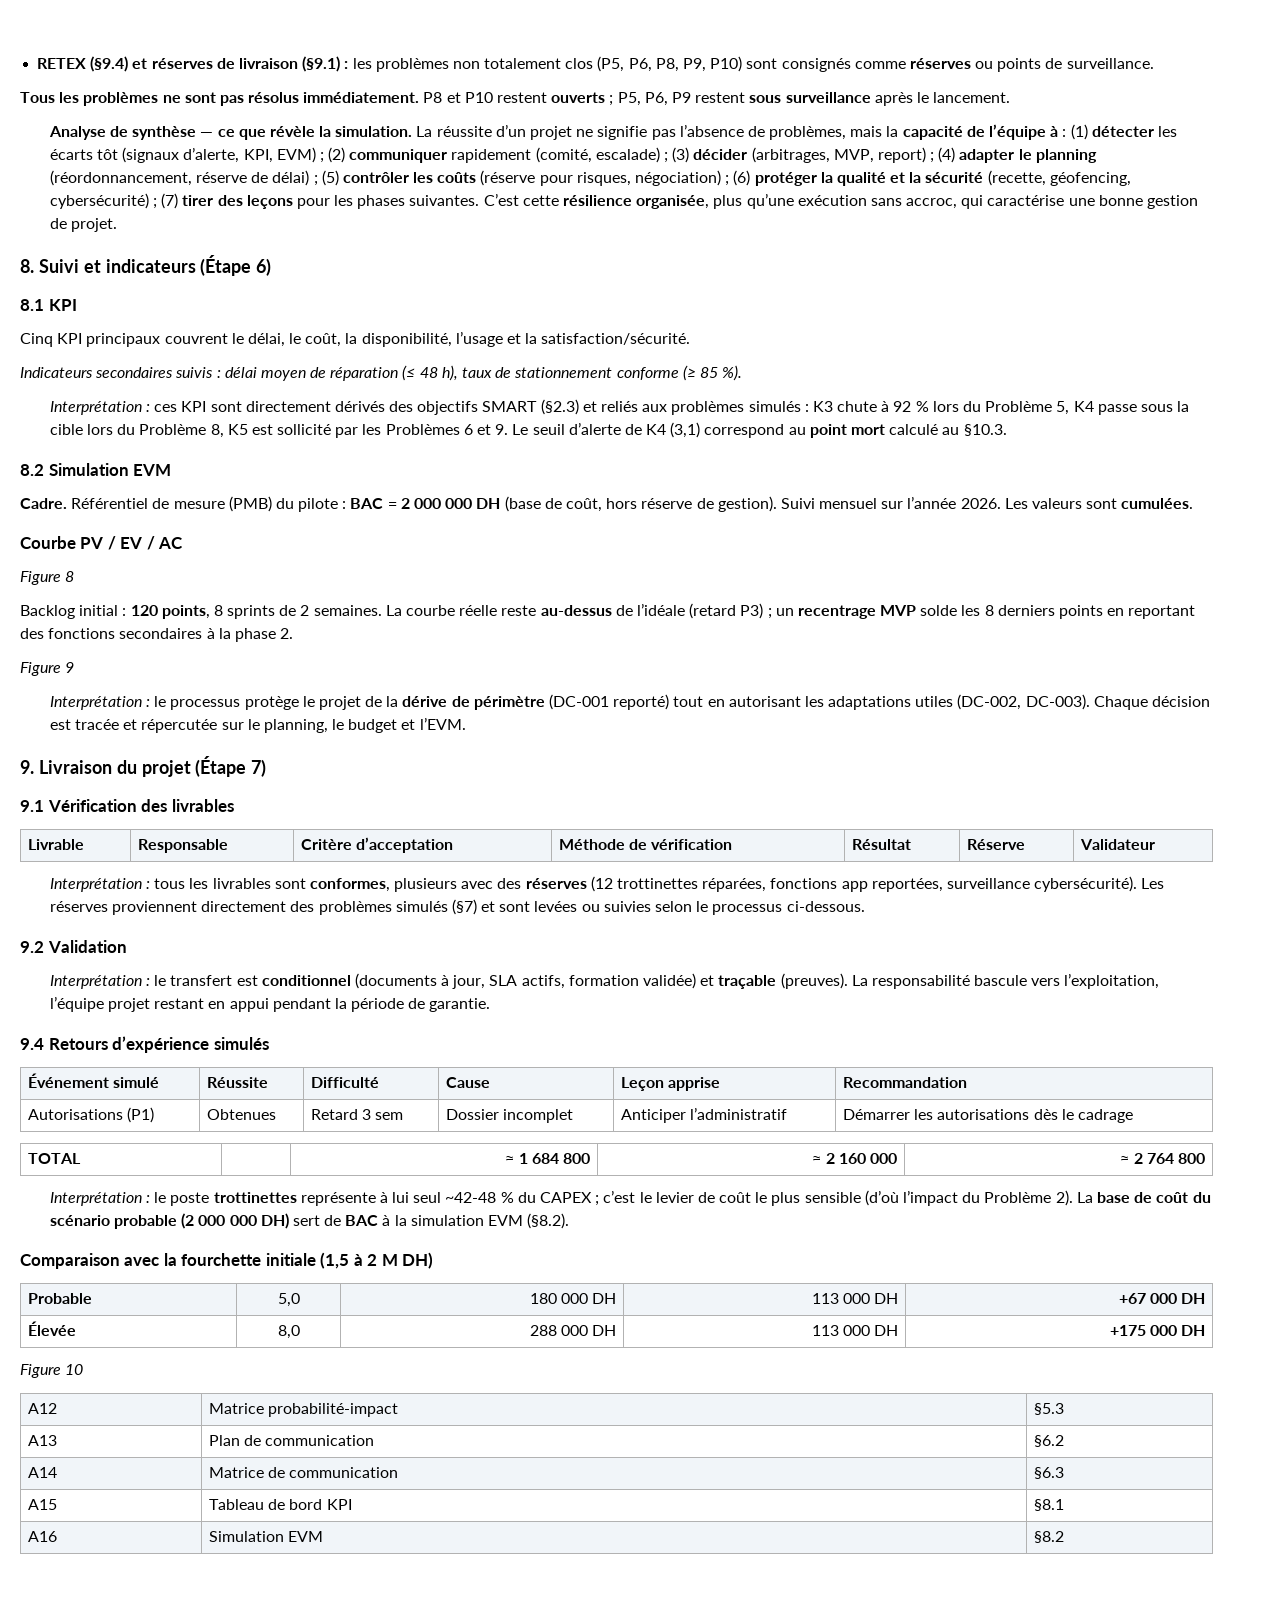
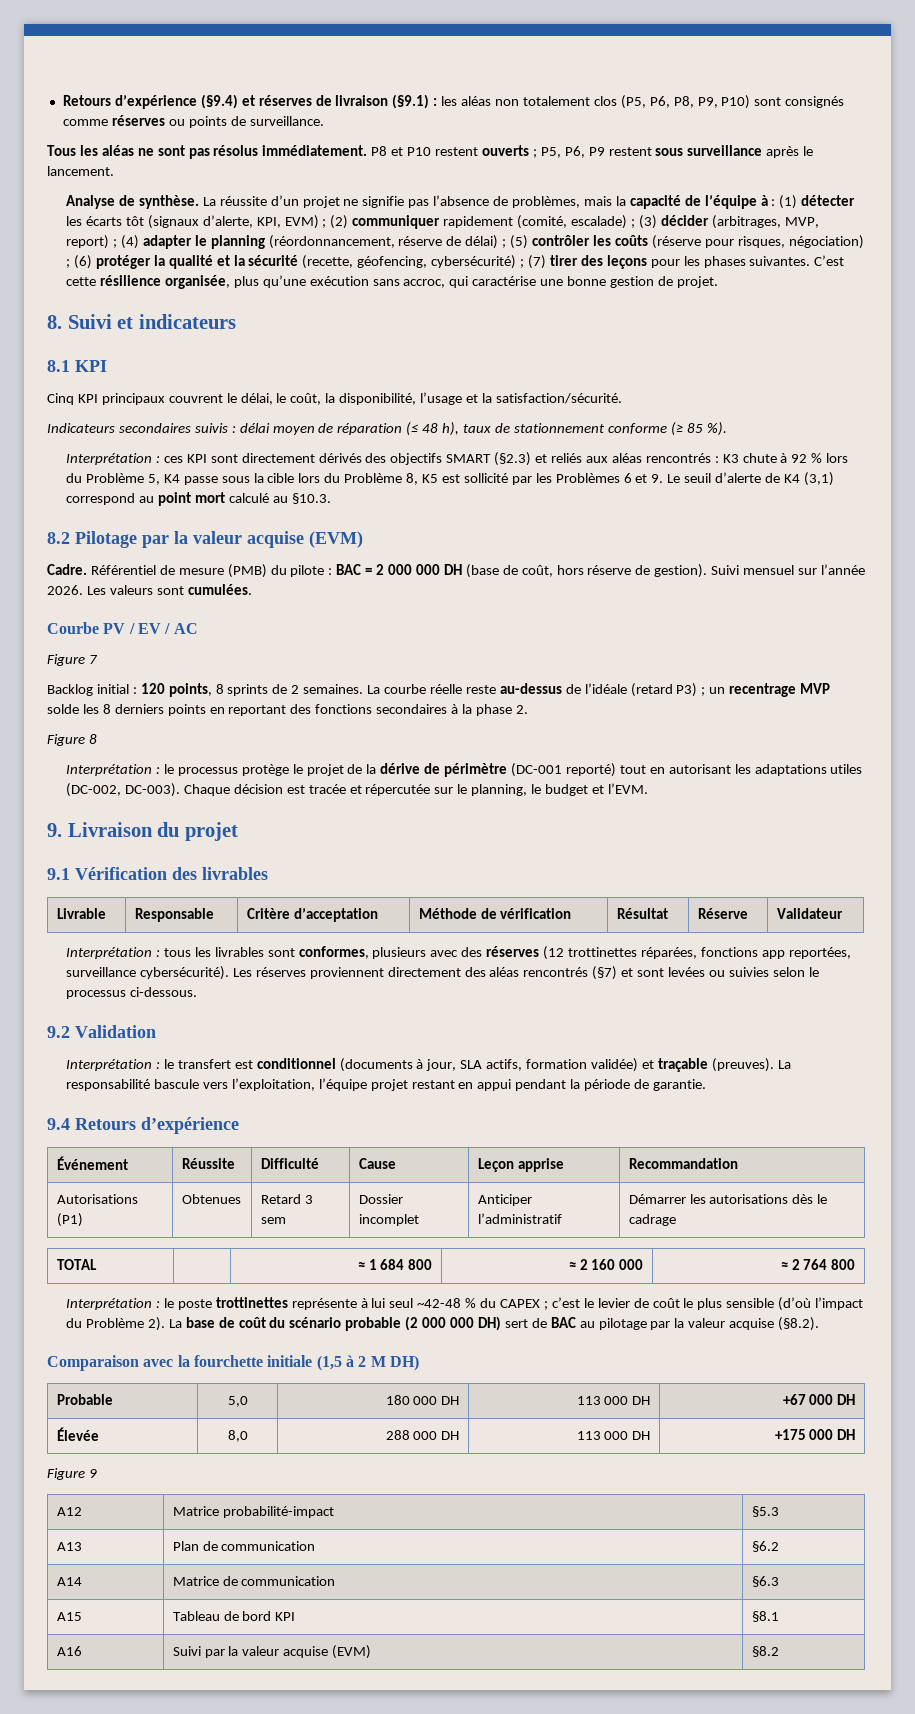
[37,58,87,69] RETEX -> [62,95,197,109] Retours d’expérience
[375,58,449,72] problèmes -> [461,96,492,106] aléas
[83,92,159,106] problèmes -> [101,145,134,156] aléas
[132,126,413,140] synthèse — ce que révèle la simulation. -> [138,195,199,209] synthèse.
[200,255,272,276] (Étape 6) -> (236, 321) none
[671,401,801,415] problèmes simulés -> [611,453,711,463] aléas rencontrés
[48,463,172,476] Simulation EVM -> [75,531,363,548] Pilotage par la valeur acquise (EVM)
[65,571,75,582] 8 -> [88,655,98,664] 7
[65,662,75,673] 9 -> [88,734,97,744] 8
[195,756,267,777] (Étape 7) -> (238, 831) none
[318,901,448,915] problèmes simulés -> [489,967,589,977] aléas rencontrés
[213,1037,269,1050] simulés -> (239, 1125) none
[113,1077,160,1088] simulé -> (128, 1163) none
[382,1215,523,1226] à la simulation EVM -> [579,1318,775,1330] au pilotage par la valeur acquise
[65,1364,84,1375] 10 -> [88,1469,97,1478] 9
[209,1531,324,1542] Simulation EVM -> [172,1645,372,1659] Suivi par la valeur acquise (EVM)

